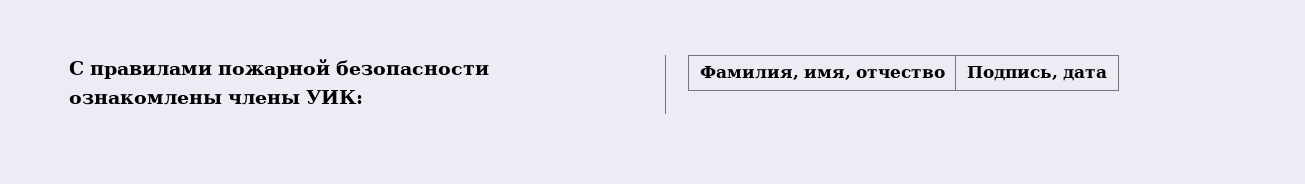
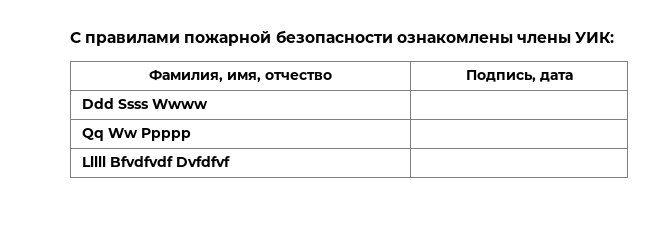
(1107, 75) none -> [82,98,209,109] [82,128,192,141] [82,156,231,167] // Ddd Ssss Wwww | // Qq Ww Ppppp | // Lllll Bfvdfvdf Dvfdfvf |

